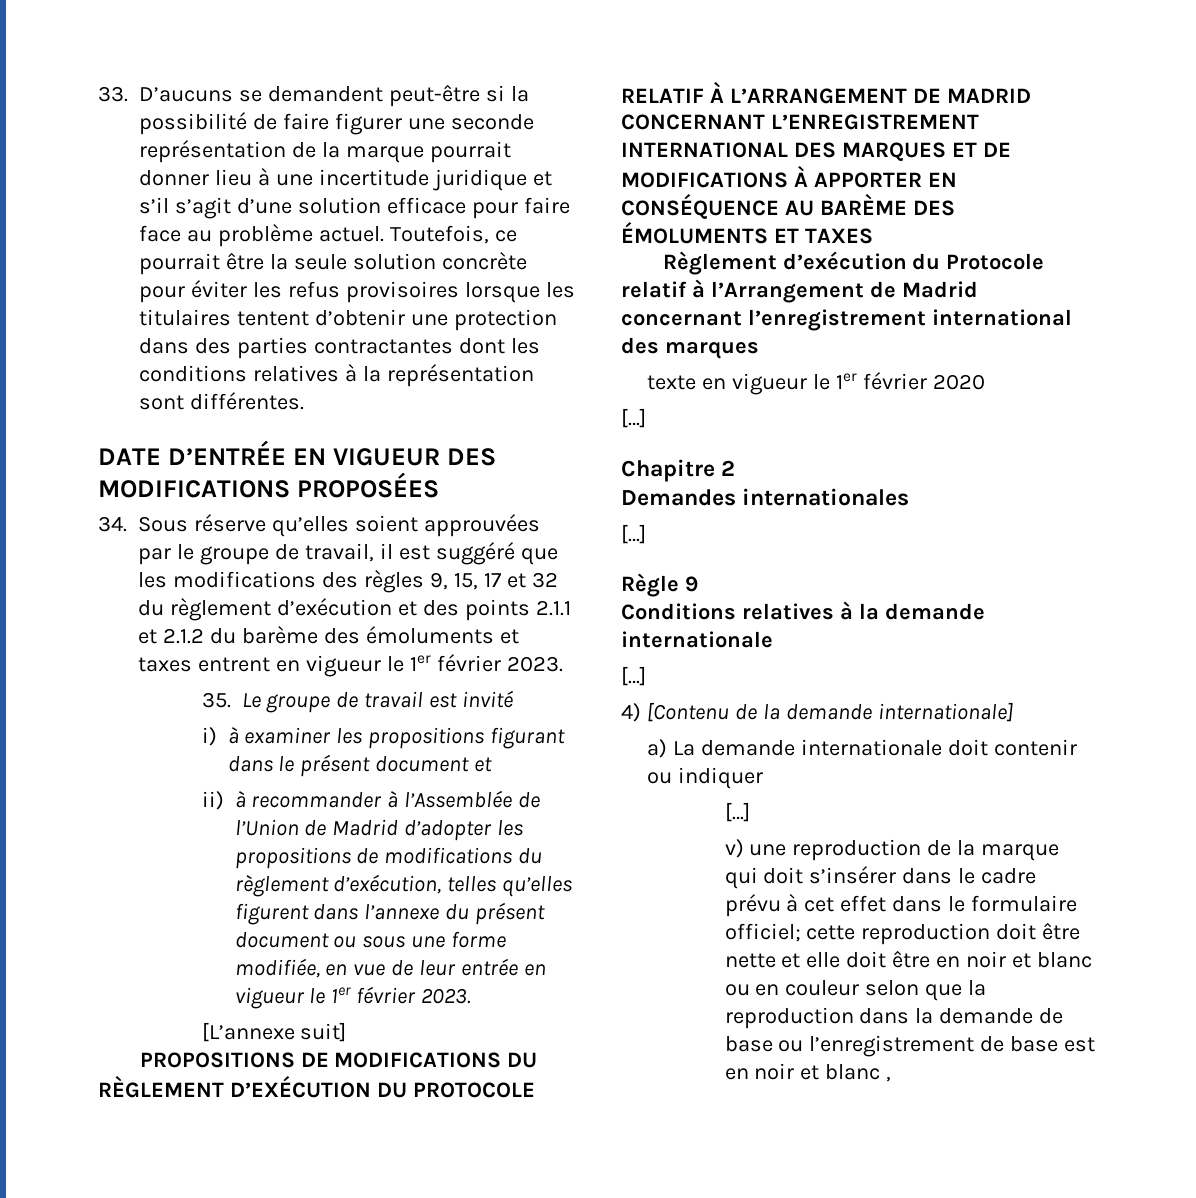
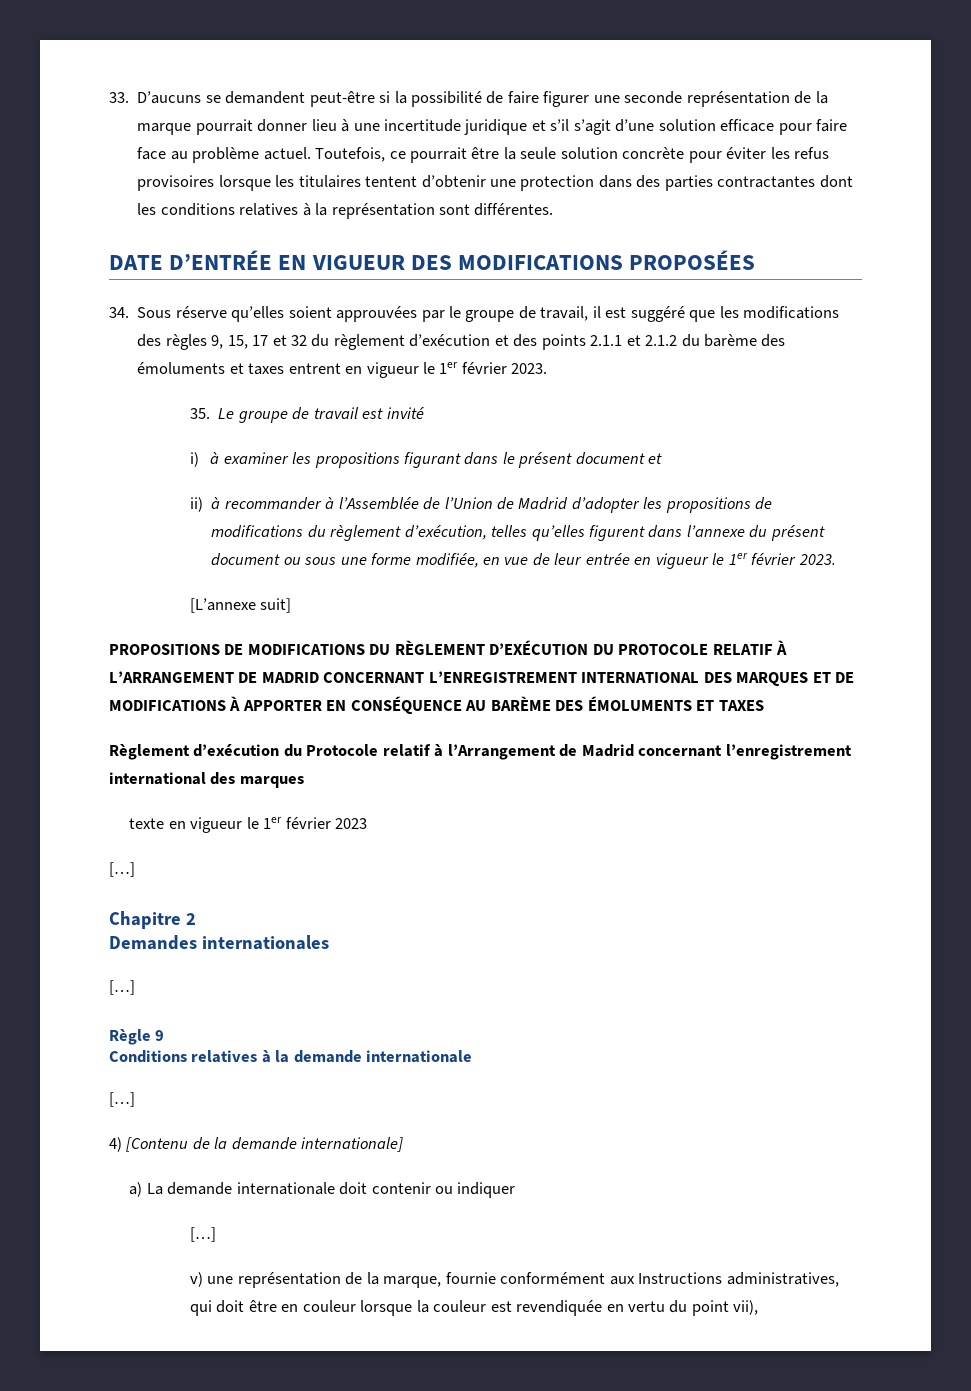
[932,374,985,390] 2020 -> [334,818,367,829] 2023
[792,839,1060,861] [724,866,1037,889] [724,894,1078,917] [724,922,1081,945] [724,950,1093,968] [724,980,987,1001] [724,1007,1064,1029] [724,1035,1096,1057] [724,1063,892,1082] reproduction de la marque qui doit s’insérer dans le cadre prévu à cet effet dans le formulaire officiel; cette reproduction doit être nette et elle doit être en noir et blanc ou en couleur selon que la reproduction dans la demande de base ou l’enregistrement de base est en noir et blanc , -> [237,1272,839,1288] [189,1300,759,1316] représentation de la marque, fournie conformément aux Instructions administratives, qui doit être en couleur lorsque la couleur est revendiquée en vertu du point vii),

